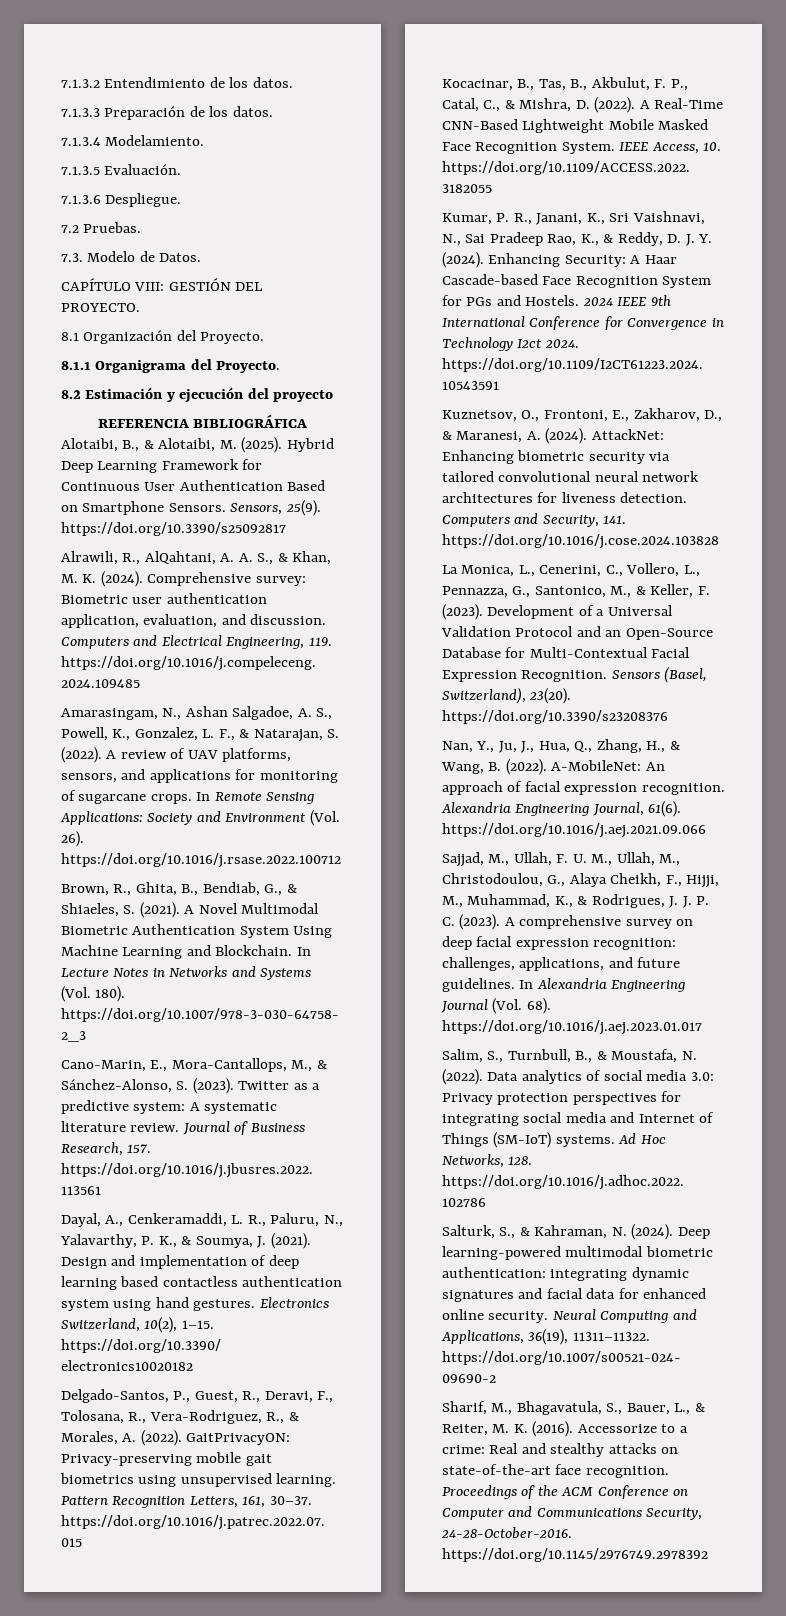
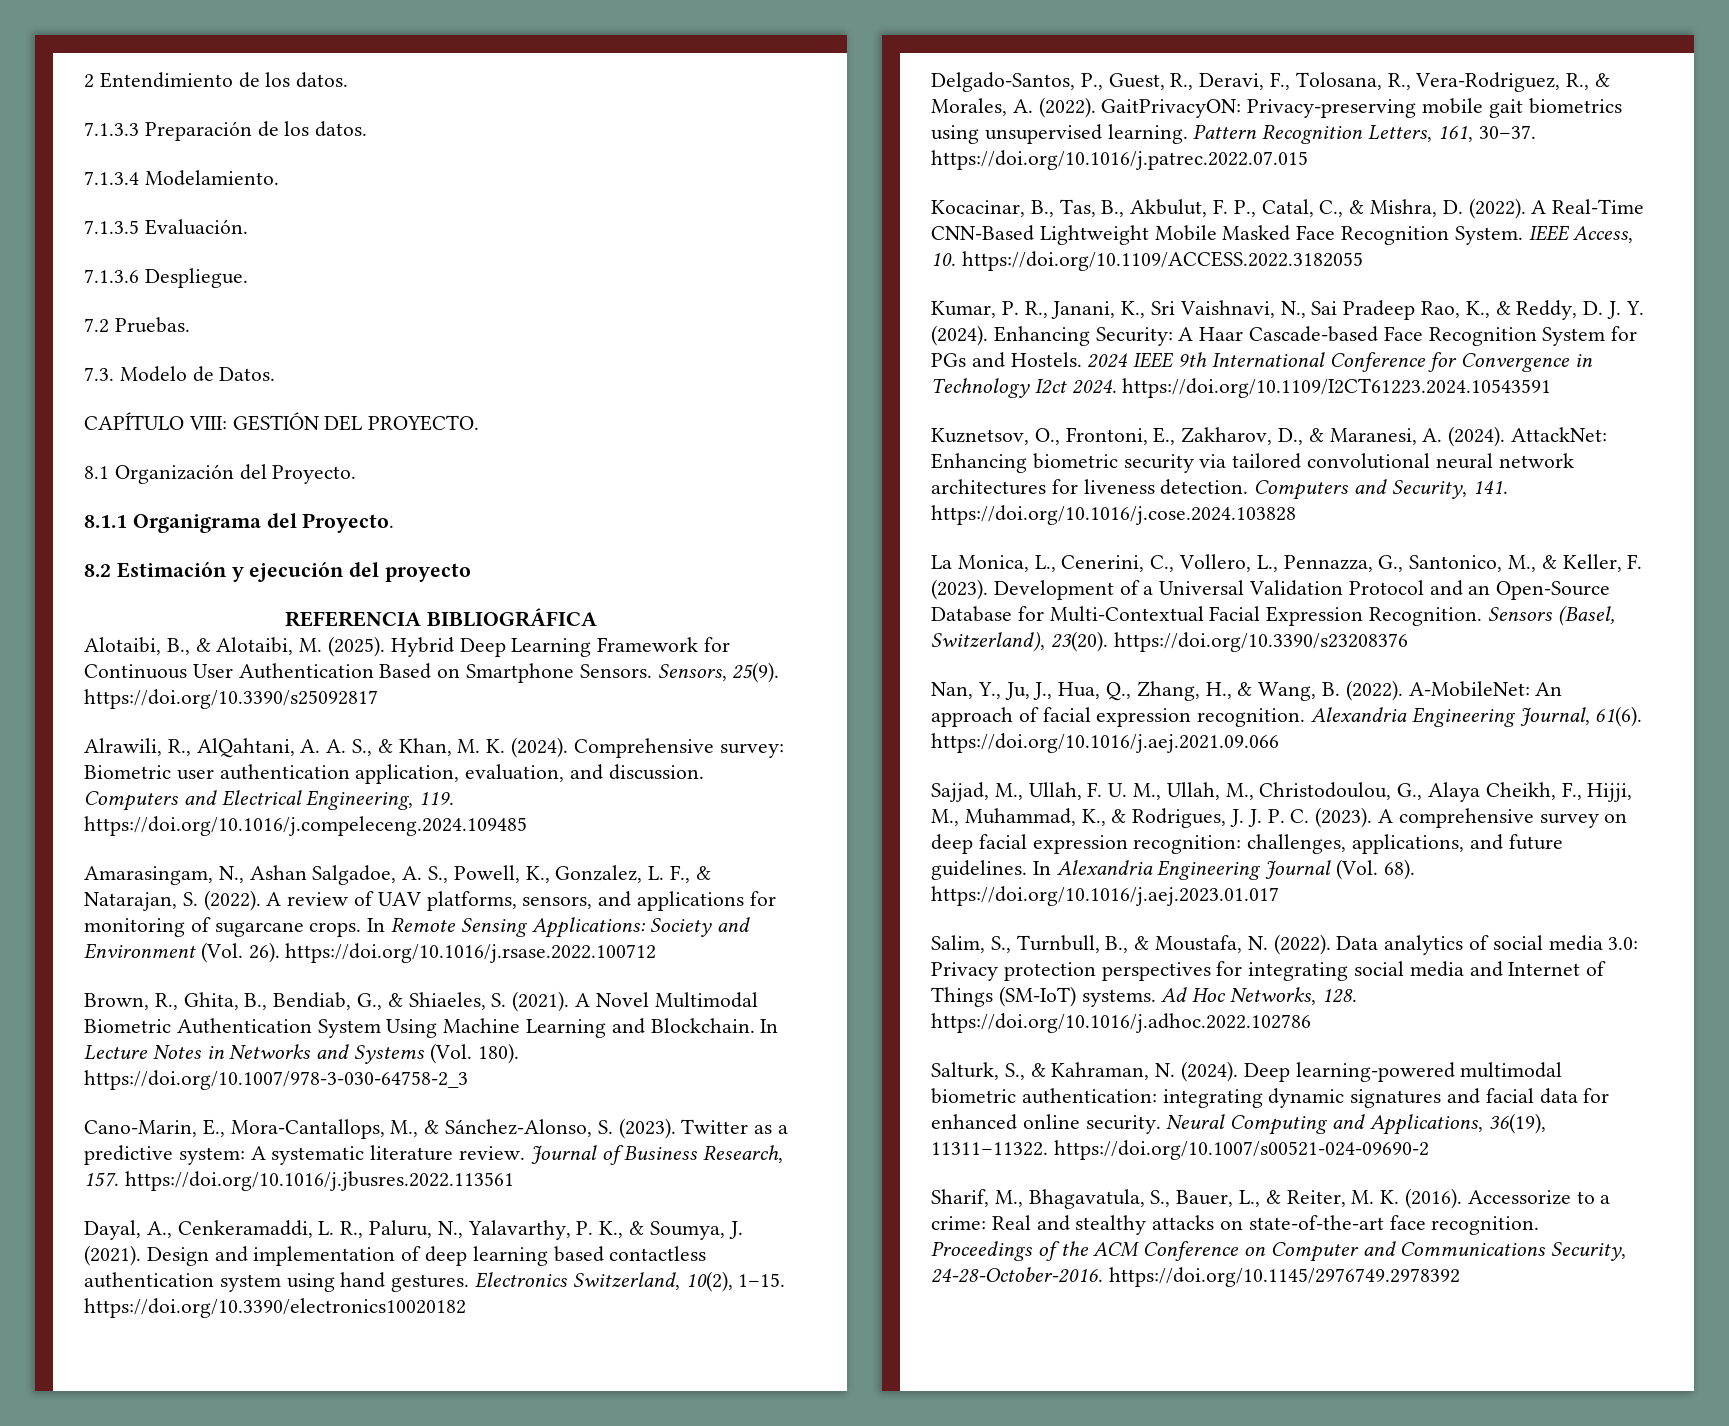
[61,79,100,88] 7.1.3.2 -> [84,74,94,88] 2

